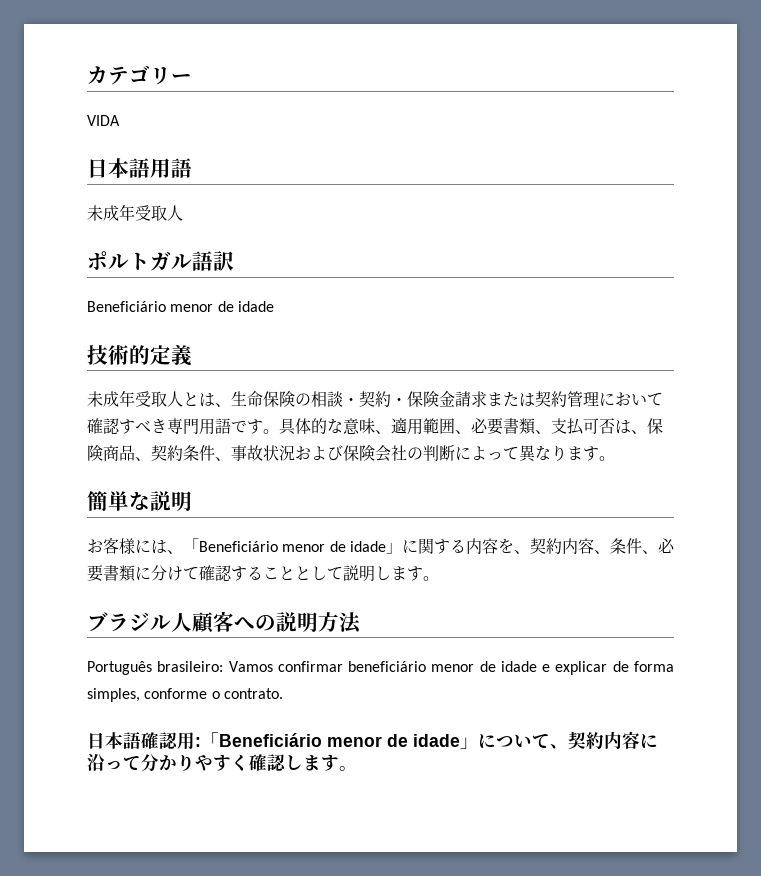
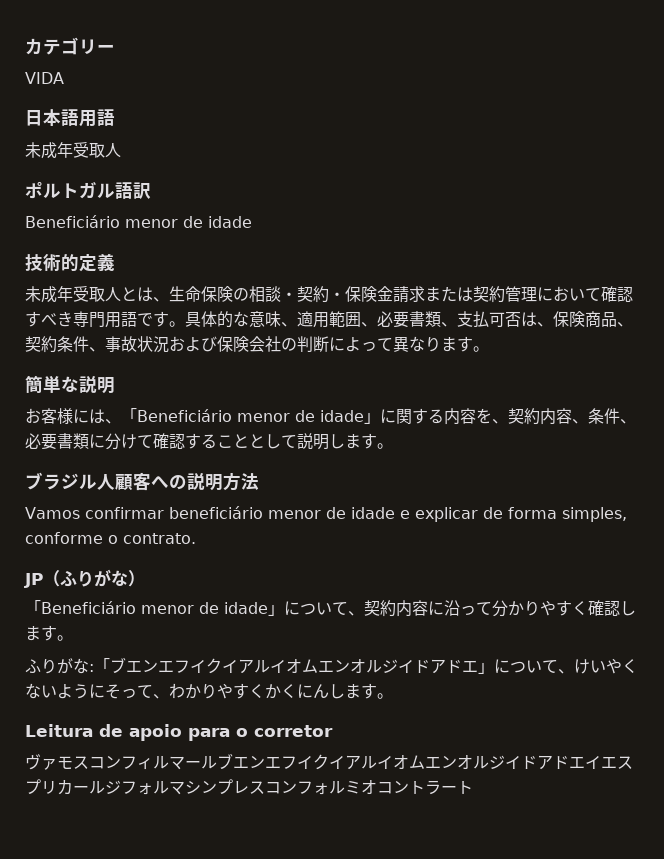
[87,661,224,675] Português brasileiro: -> (259, 481) none
[87,732,201,750] 日本語確認用: -> [24,569,145,588] JP（ふりがな） //
(357, 768) none -> [25,657,638,674] [25,683,393,699] [25,724,333,741] [25,753,633,770] [25,779,473,795] // ふりがな:「ブエンエフイクイアルイオムエンオルジイドアドエ」について、けいやくないようにそって、わかりやすくかくにんします。 // Leitura de apoio para o corretor // ヴァモスコンフィルマールブエンエフイクイアルイオムエンオルジイドアドエイエスプリカールジフォルマシンプレスコンフォルミオコントラート

